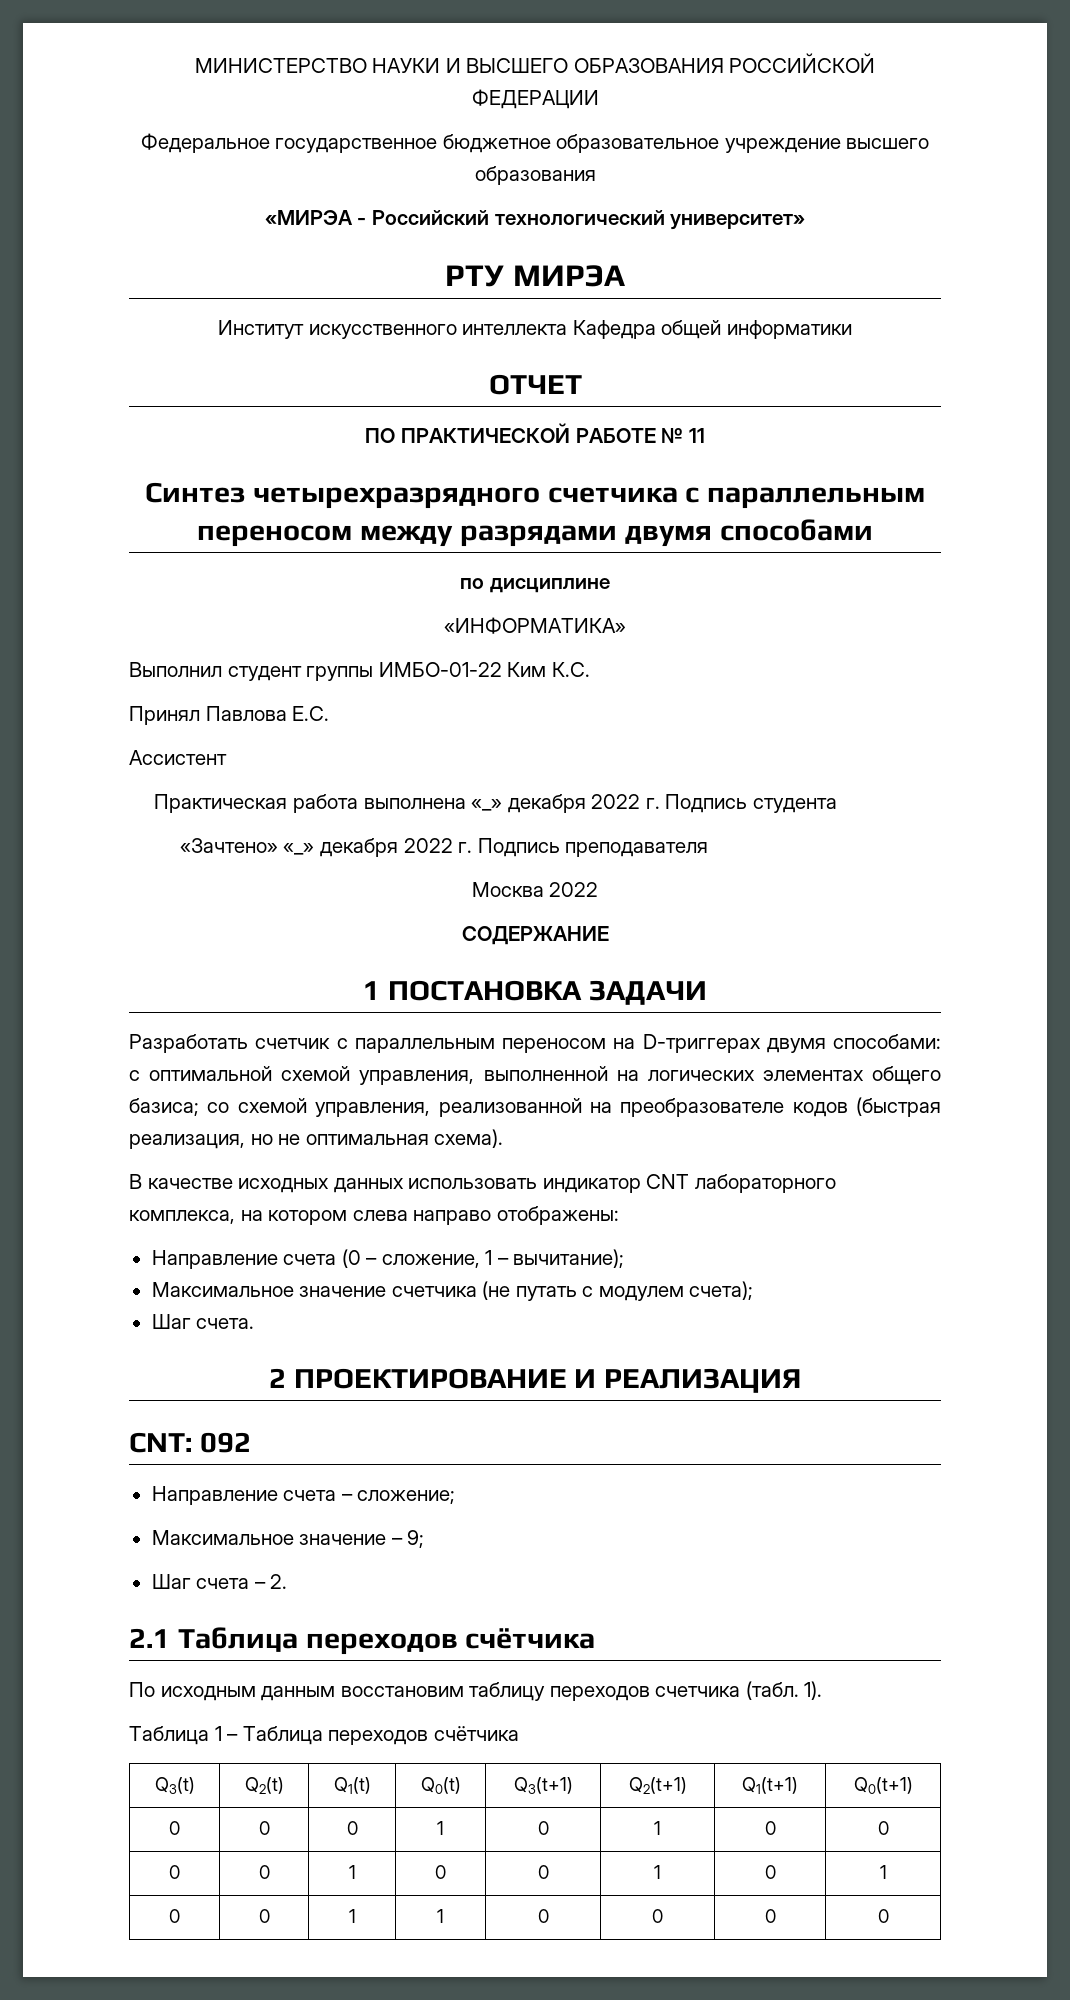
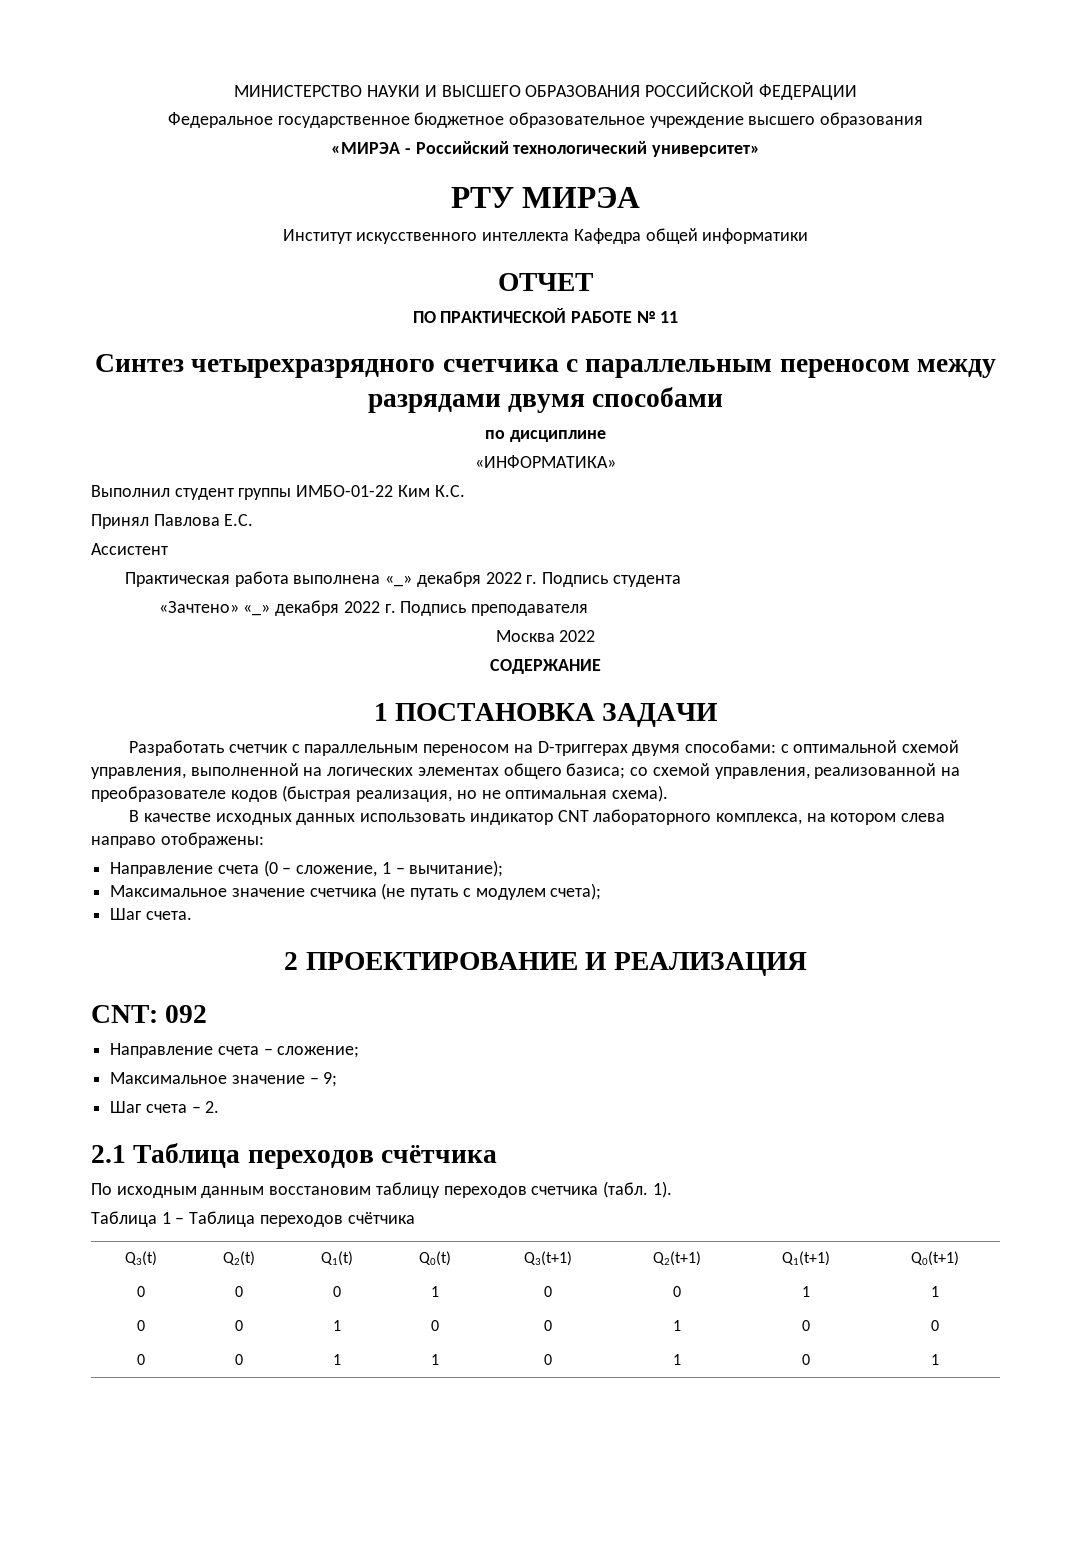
[654,1821,661,1835] [764,1821,776,1835] [877,1821,889,1835] | 1 | 0 | 0 -> [673,1286,681,1297] [802,1286,810,1297] [931,1286,939,1297] | 0 | 1 | 1
[879,1865,887,1879] 1 -> [931,1320,939,1331] 0
[652,1909,663,1923] [764,1909,776,1923] [877,1909,889,1923] 0 | 0 | 0 -> [673,1354,681,1365] [802,1354,810,1365] [931,1354,939,1365] 1 | 0 | 1

